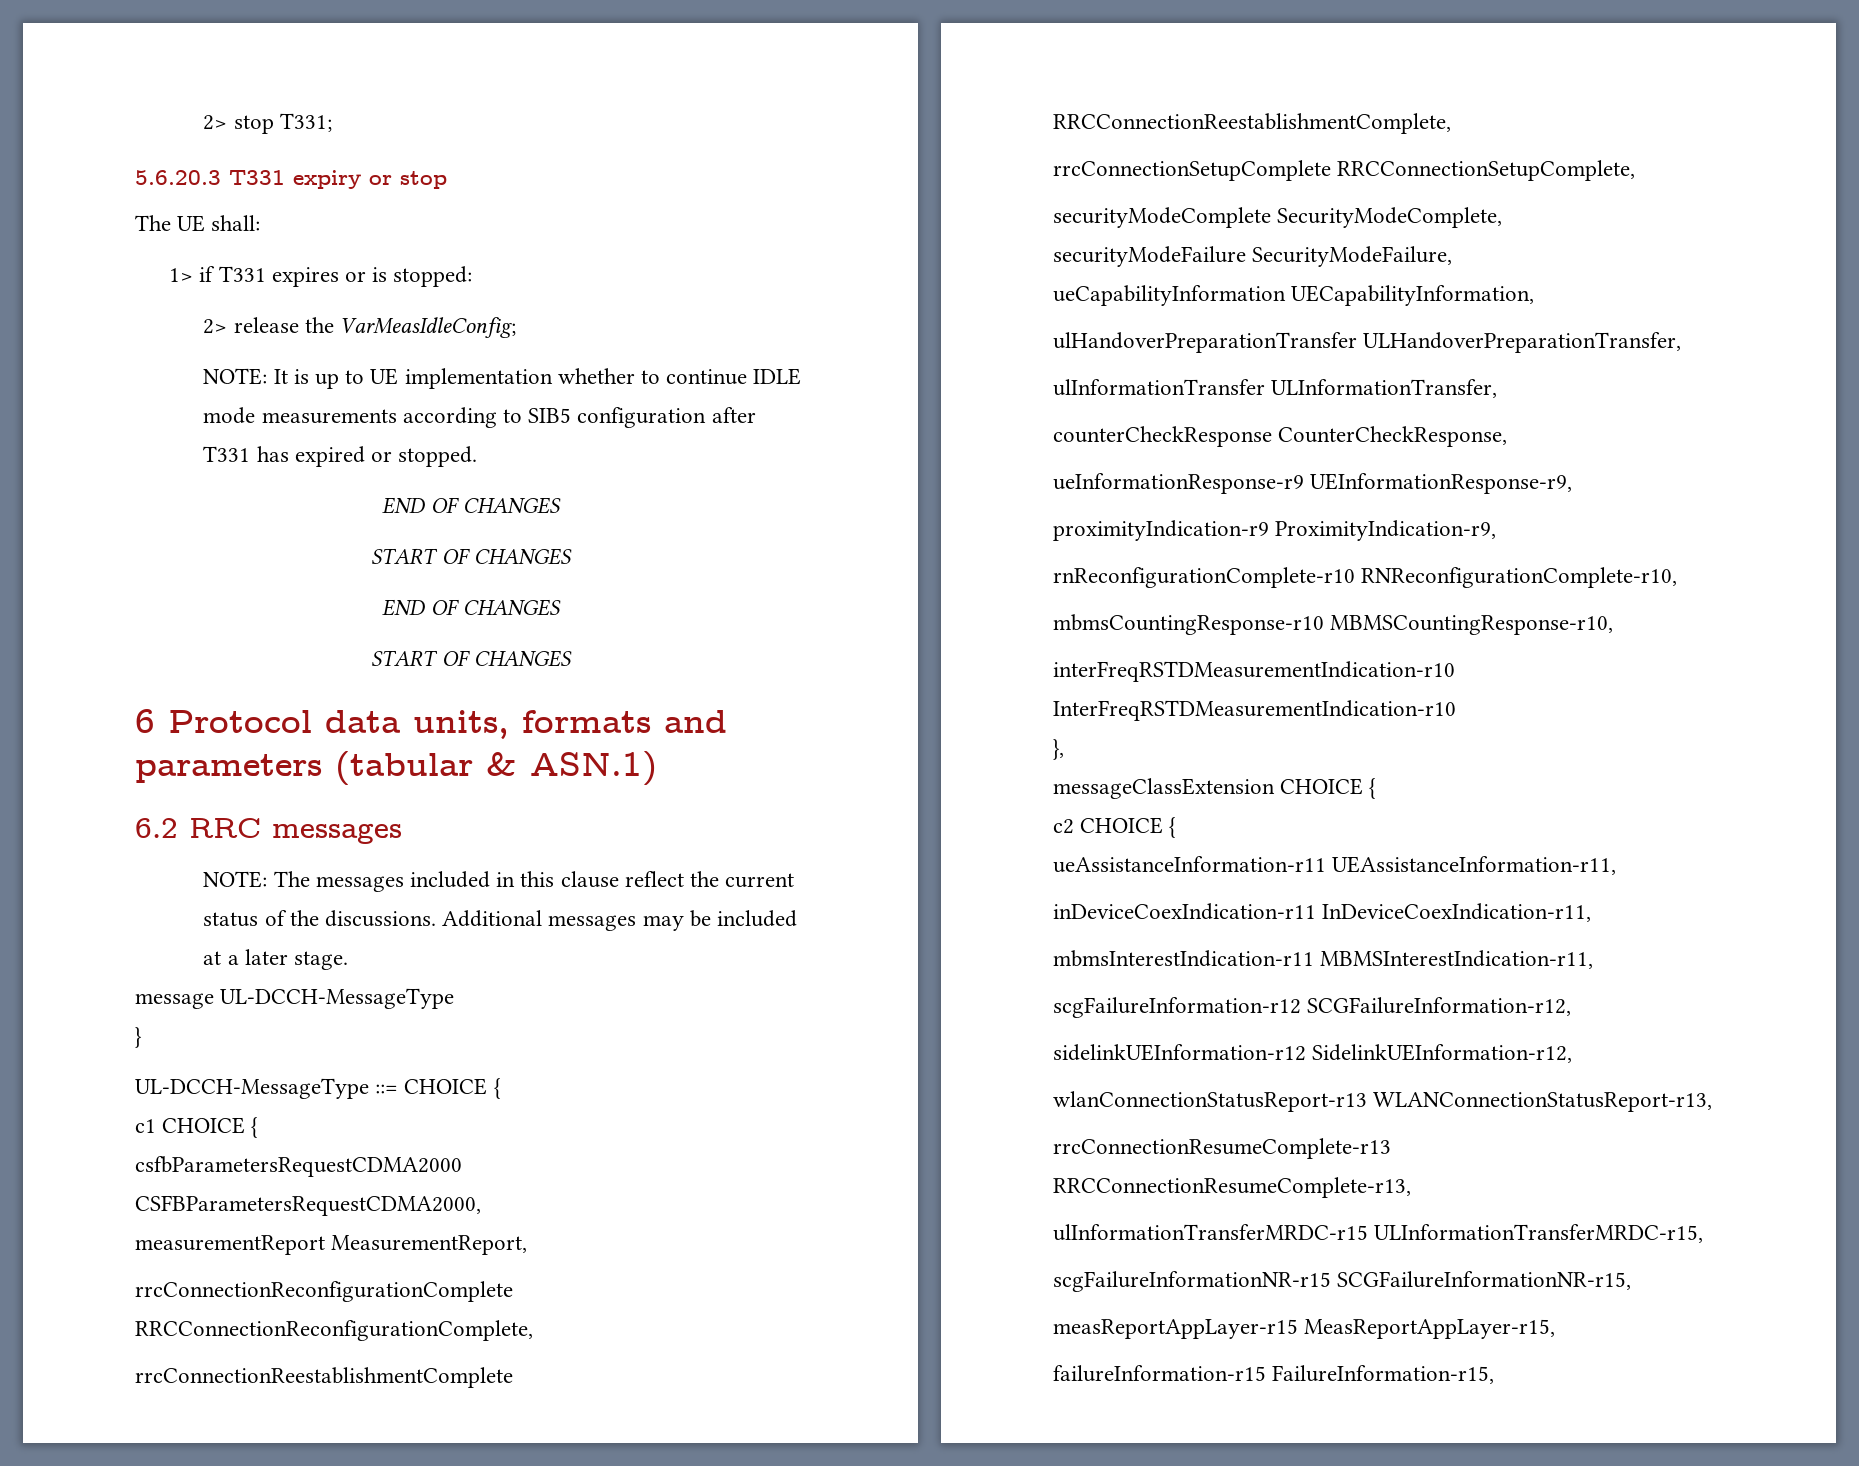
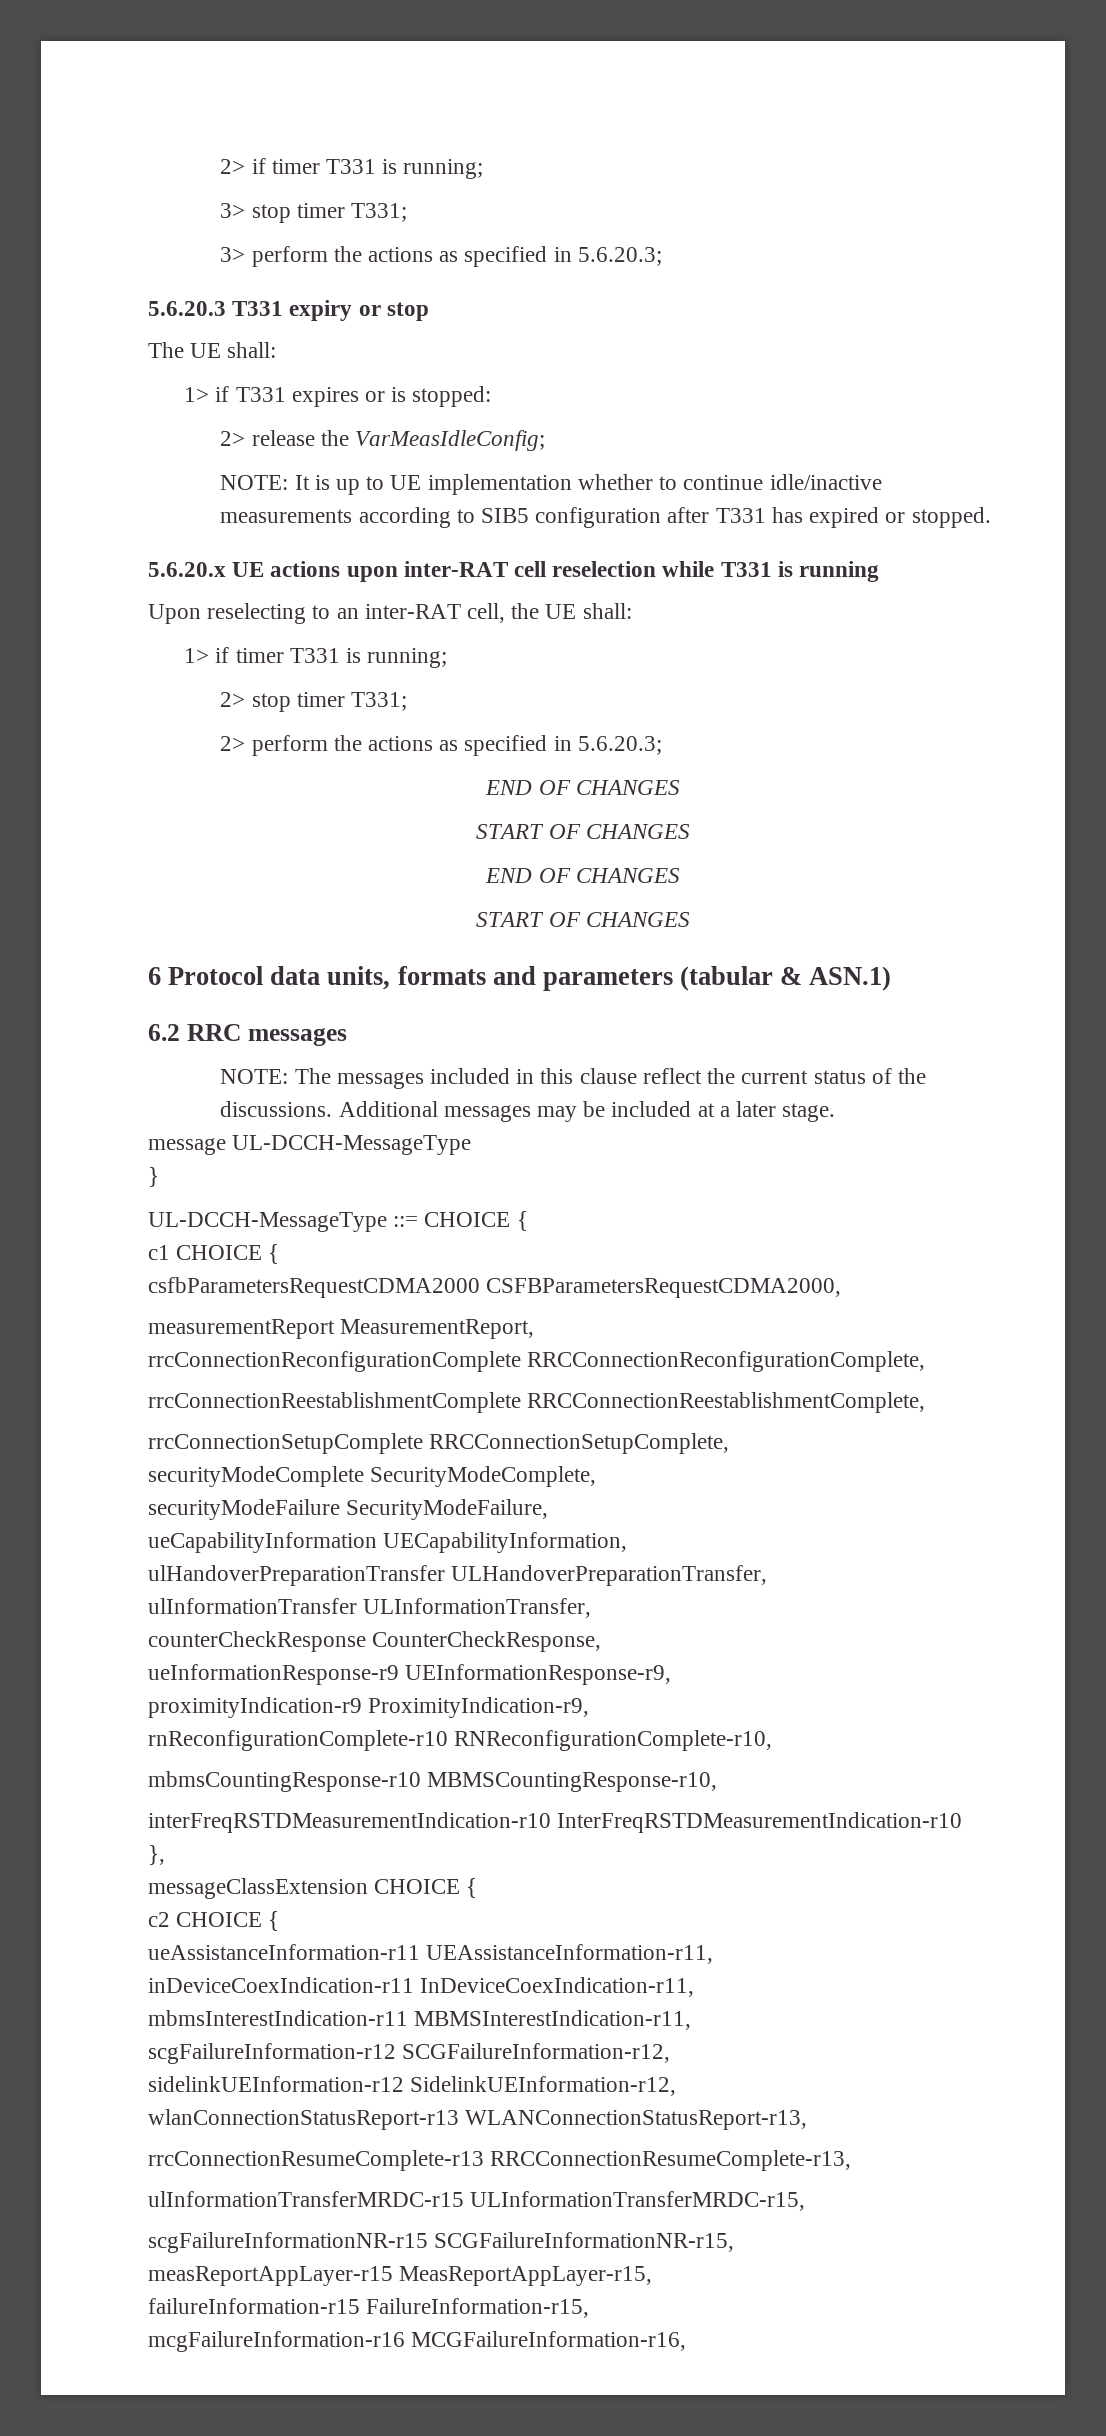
[203,113,332,134] 2> stop T331; -> [220,158,484,179] [220,203,408,223] [220,246,662,267] 2> if timer T331 is running; // 3> stop timer T331; // 3> perform the actions as specified in 5.6.20.3;
[753,368,802,385] [203,407,256,424] IDLE mode -> [769,474,882,490] idle/inactive
(478, 456) none -> [148,561,880,582] [148,603,632,624] [184,647,448,668] [220,692,408,712] [220,735,662,756] // 5.6.20.x UE actions upon inter-RAT cell reselection while T331 is running // Upon reselecting to an inter-RAT cell, the UE shall: // 1> if timer T331 is running; // 2> stop timer T331; // 2> perform the actions as specified in 5.6.20.3;
(1495, 1374) none -> [148,2331,687,2352] // mcgFailureInformation-r16 MCGFailureInformation-r16,

